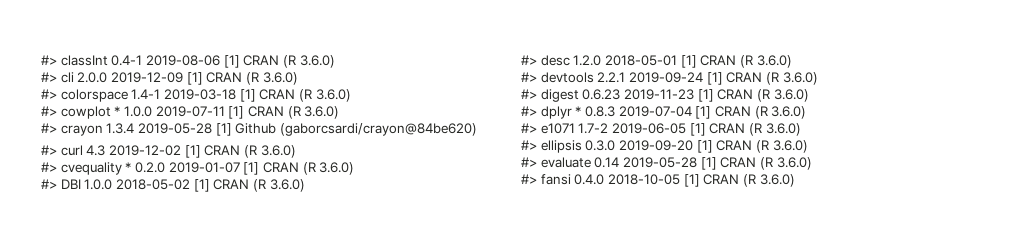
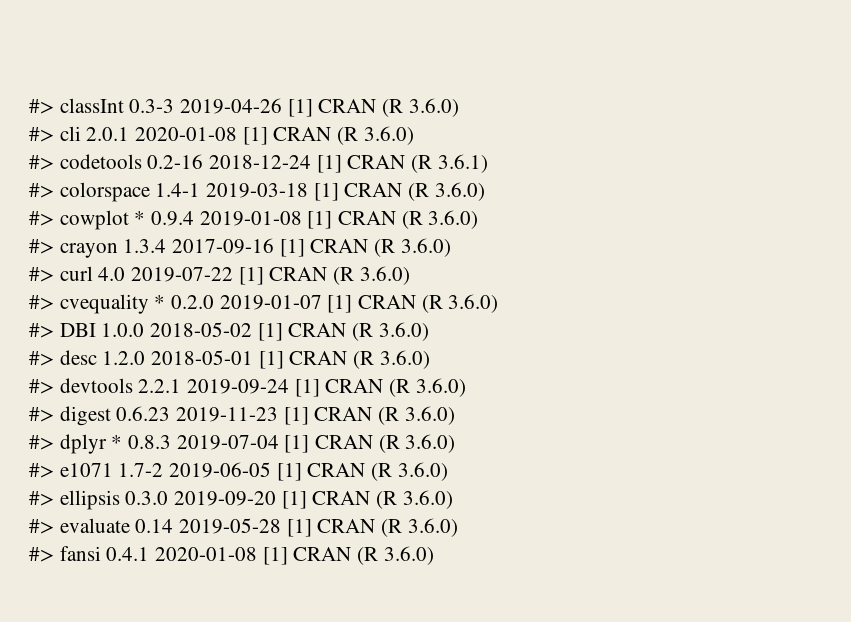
[111,55,220,66] 0.4-1 2019-08-06 -> [129,98,283,114] 0.3-3 2019-04-26
[77,72,298,85] 2.0.0 2019-12-09 [1] CRAN (R 3.6.0) -> [86,126,414,145] [29,154,488,173] 2.0.1 2020-01-08 [1] CRAN (R 3.6.0) // #> codetools 0.2-16 2018-12-24 [1] CRAN (R 3.6.1)
[123,106,225,117] 1.0.0 2019-07-11 -> [151,211,302,226] 0.9.4 2019-01-08
[137,123,477,136] 2019-05-28 [1] Github (gaborcsardi/crayon@84be620) -> [172,238,451,257] 2017-09-16 [1] CRAN (R 3.6.0)
[86,145,181,156] 4.3 2019-12-02 -> [98,267,234,282] 4.0 2019-07-22
[574,174,680,185] 0.4.0 2018-10-05 -> [106,547,258,561] 0.4.1 2020-01-08

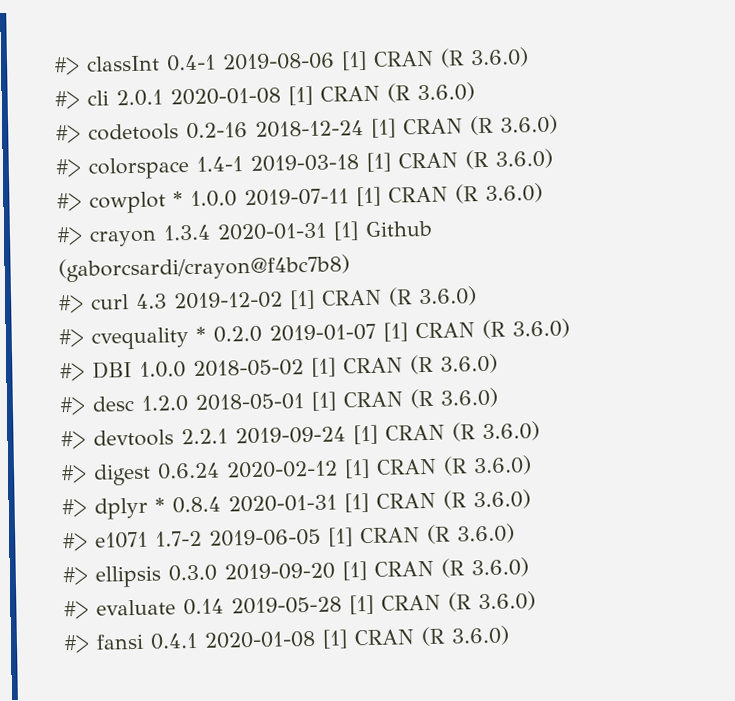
[129,98,283,114] 0.3-3 2019-04-26 -> [166,52,335,72] 0.4-1 2019-08-06
[437,154,488,173] 3.6.1) -> [500,114,558,135] 3.6.0)
[151,211,302,226] 0.9.4 2019-01-08 -> [190,188,349,208] 1.0.0 2019-07-11
[172,238,451,257] 2017-09-16 [1] CRAN (R 3.6.0) -> [217,220,433,241] [58,254,350,283] 2020-01-31 [1] Github (gaborcsardi/crayon@f4bc7b8)
[98,267,234,282] 4.0 2019-07-22 -> [135,291,283,310] 4.3 2019-12-02
[116,406,279,422] 0.6.23 2019-11-23 -> [157,460,338,480] 0.6.24 2020-02-12
[128,435,279,450] 0.8.3 2019-07-04 -> [172,494,337,514] 0.8.4 2020-01-31

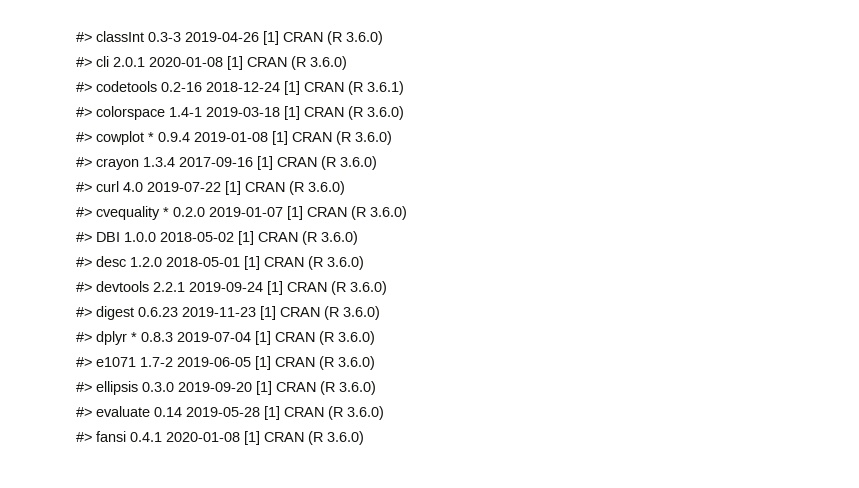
[166,52,335,72] 0.4-1 2019-08-06 -> [148,32,259,42] 0.3-3 2019-04-26
[500,114,558,135] 3.6.0) -> [367,81,404,95] 3.6.1)
[190,188,349,208] 1.0.0 2019-07-11 -> [158,132,268,142] 0.9.4 2019-01-08
[217,220,433,241] [58,254,350,283] 2020-01-31 [1] Github (gaborcsardi/crayon@f4bc7b8) -> [179,156,377,170] 2017-09-16 [1] CRAN (R 3.6.0)
[135,291,283,310] 4.3 2019-12-02 -> [123,182,221,192] 4.0 2019-07-22
[157,460,338,480] 0.6.24 2020-02-12 -> [138,307,256,317] 0.6.23 2019-11-23
[172,494,337,514] 0.8.4 2020-01-31 -> [141,332,251,342] 0.8.3 2019-07-04

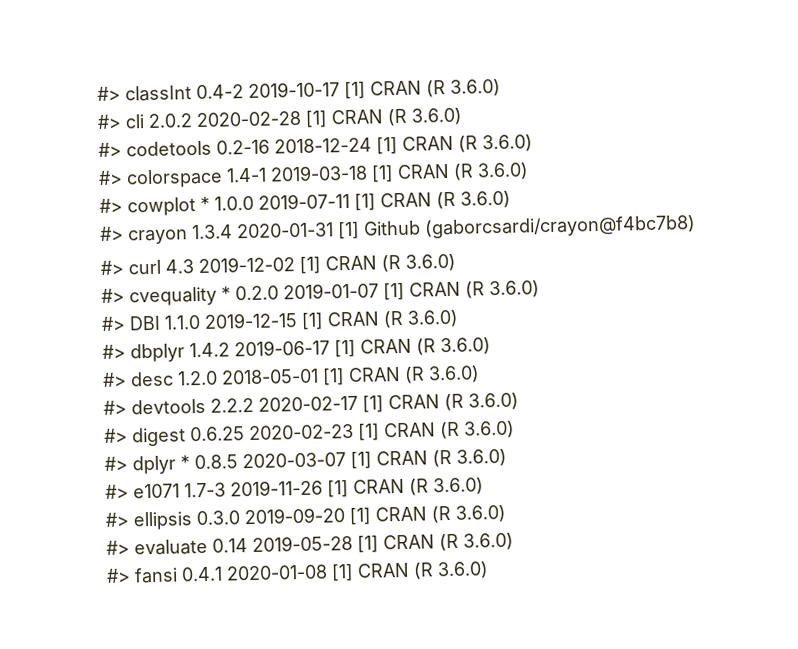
[148,32,259,42] 0.3-3 2019-04-26 -> [196,81,340,100] 0.4-2 2019-10-17
[113,57,223,67] 2.0.1 2020-01-08 -> [148,110,301,128] 2.0.2 2020-02-28
[367,81,404,95] 3.6.1) -> [482,134,533,153] 3.6.0)
[158,132,268,142] 0.9.4 2019-01-08 -> [214,192,350,211] 1.0.0 2019-07-11
[179,156,377,170] 2017-09-16 [1] CRAN (R 3.6.0) -> [236,215,696,240] 2020-01-31 [1] Github (gaborcsardi/crayon@f4bc7b8)
[123,182,221,192] 4.0 2019-07-22 -> [165,256,295,274] 4.3 2019-12-02
[124,232,234,242] 1.0.0 2018-05-02 -> [164,309,459,330] [102,339,330,363] 1.1.0 2019-12-15 [1] CRAN (R 3.6.0) // #> dbplyr 1.4.2 2019-06-17
[153,282,263,292] 2.2.1 2019-09-24 -> [210,395,358,413] 2.2.2 2020-02-17
[138,307,256,317] 0.6.23 2019-11-23 -> [190,423,354,442] 0.6.25 2020-02-23
[141,332,251,342] 0.8.3 2019-07-04 -> [194,452,346,470] 0.8.5 2020-03-07
[140,357,251,367] 1.7-2 2019-06-05 -> [184,479,323,498] 1.7-3 2019-11-26

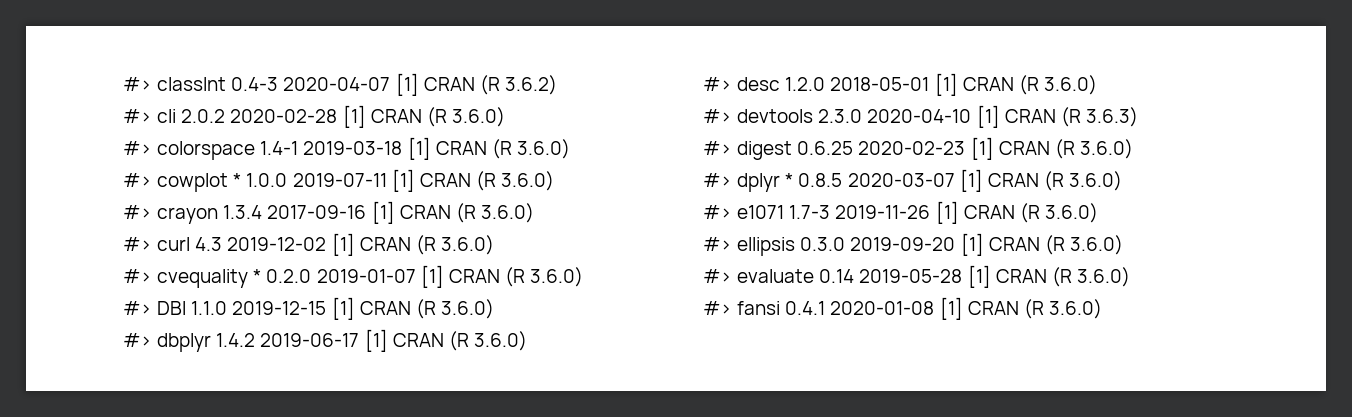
[196,78,501,100] 0.4-2 2019-10-17 [1] CRAN (R 3.6.0) -> [231,73,557,96] 0.4-3 2020-04-07 [1] CRAN (R 3.6.2)
[98,134,533,157] // #> codetools 0.2-16 2018-12-24 [1] CRAN (R 3.6.0) -> (505, 117) none
[236,215,696,240] 2020-01-31 [1] Github (gaborcsardi/crayon@f4bc7b8) -> [267,201,534,224] 2017-09-16 [1] CRAN (R 3.6.0)
[210,392,519,413] 2.2.2 2020-02-17 [1] CRAN (R 3.6.0) -> [818,105,1138,128] 2.3.0 2020-04-10 [1] CRAN (R 3.6.3)

